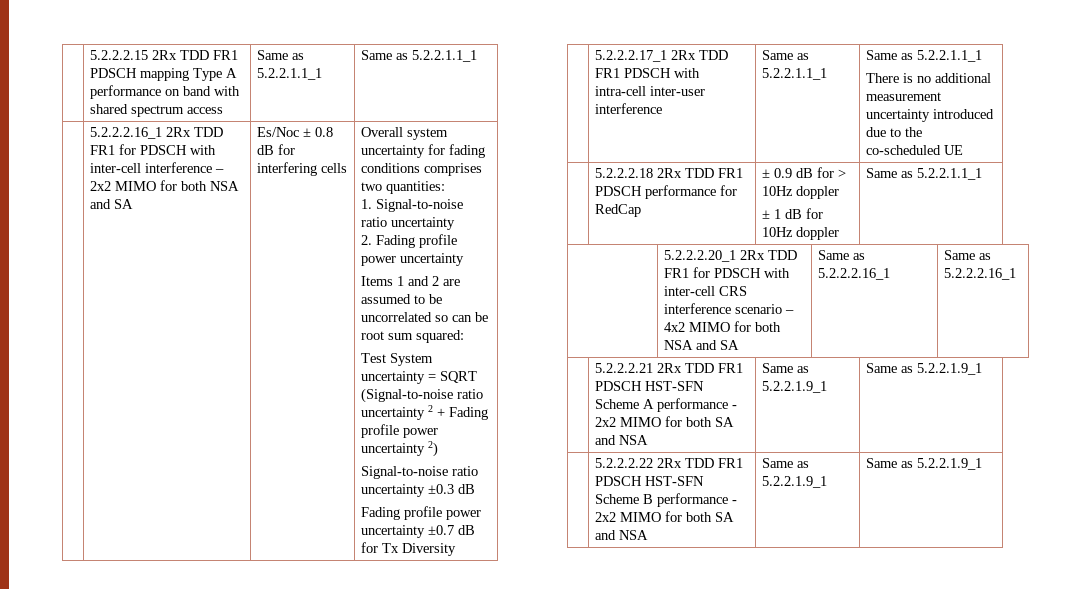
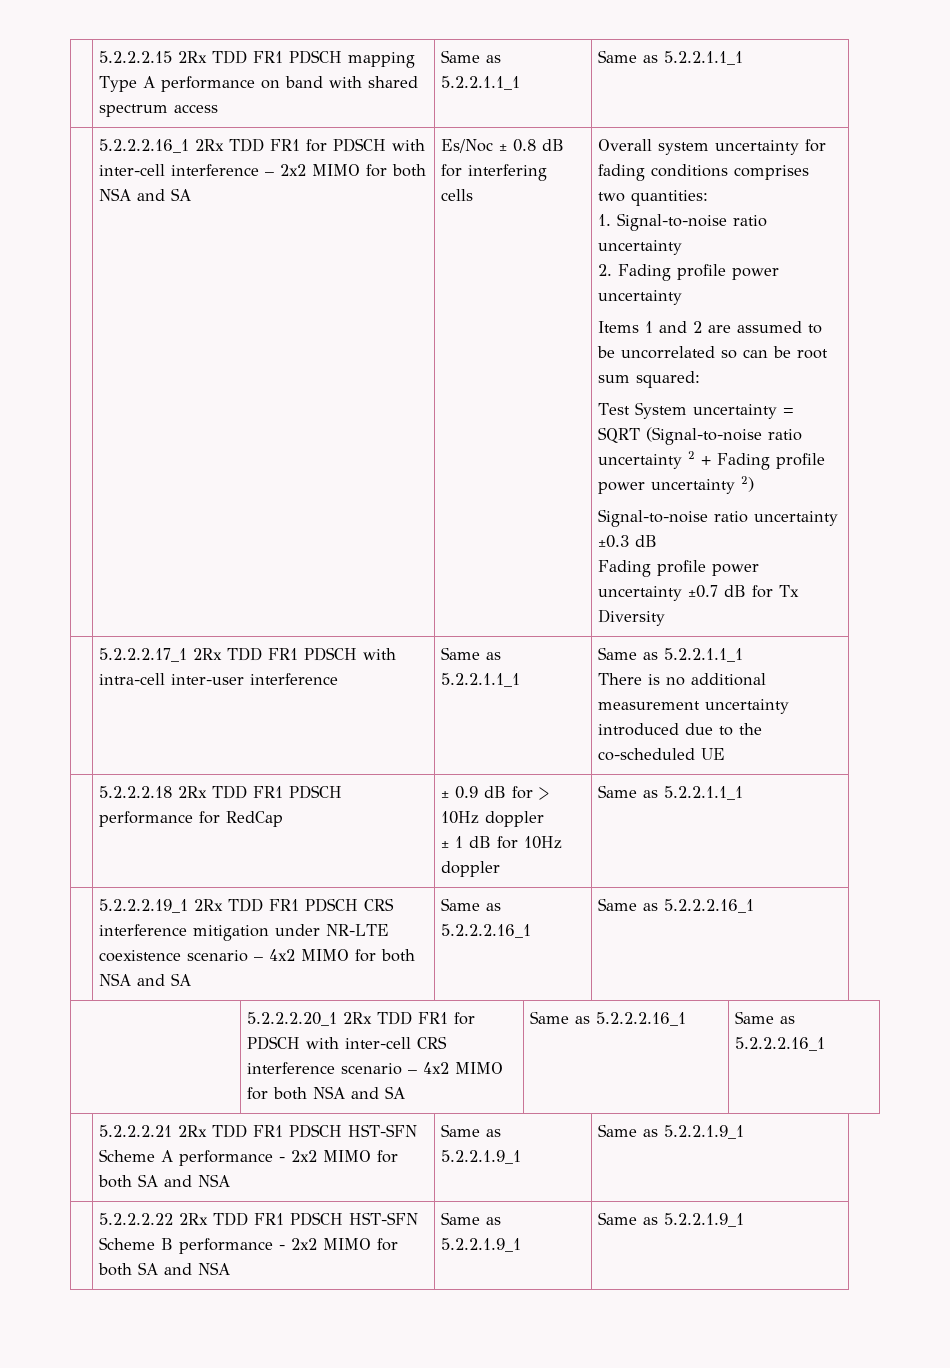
(982, 174) none -> [99,898,395,913] [99,924,390,941] [99,949,416,962] [99,973,192,986] [441,898,502,911] [441,924,532,938] [598,898,755,913] // | 5.2.2.2.19_1 2Rx TDD FR1 PDSCH CRS interference mitigation under NR-LTE coexistence scenario – 4x2 MIMO for both NSA and SA | Same as 5.2.2.2.16_1 | Same as 5.2.2.2.16_1

